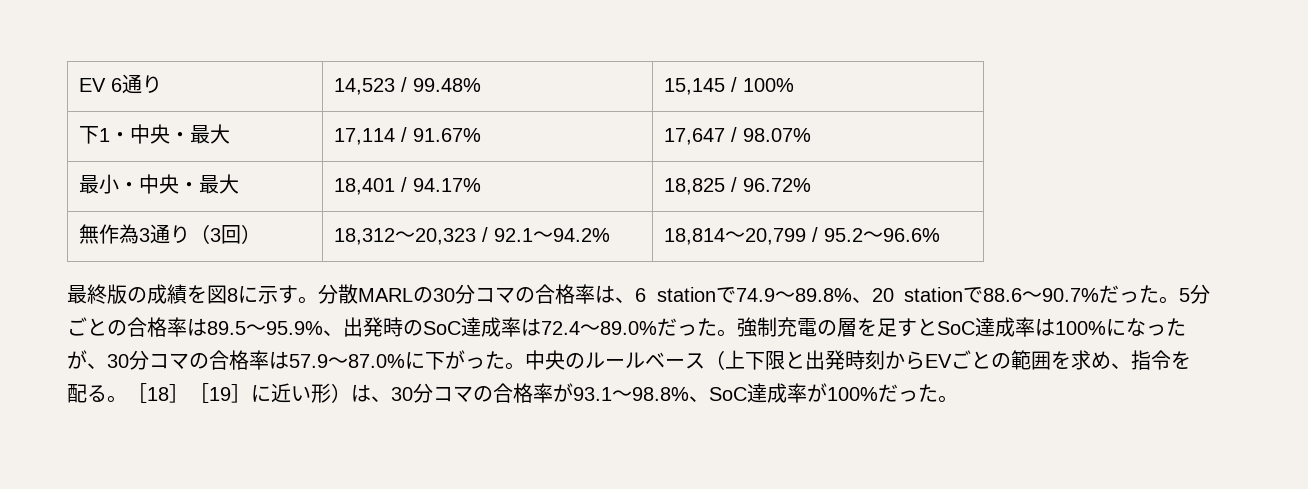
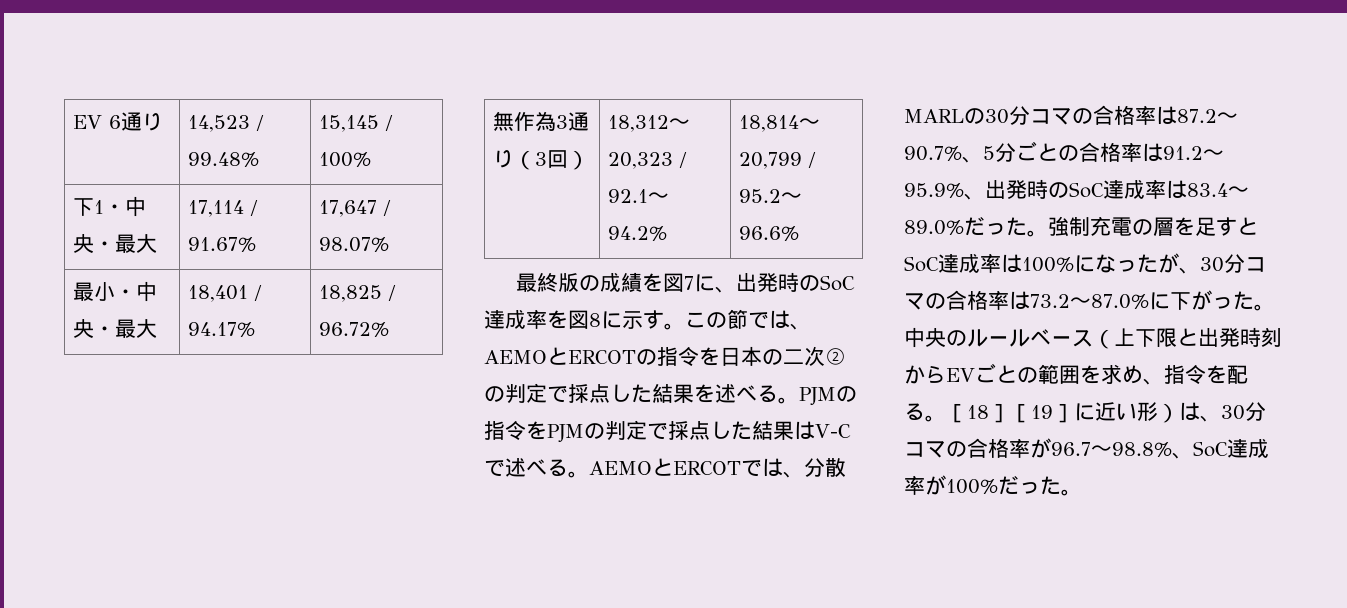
[227,285,318,304] 8に示す。 -> [683,272,855,293] [484,309,811,330] [484,346,846,367] [484,383,857,406] [484,420,851,443] [484,458,804,478] 7に、出発時のSoC達成率を図8に示す。この節では、AEMOとERCOTの指令を日本の二次②の判定で採点した結果を述べる。PJMの指令をPJMの判定で採点した結果はV-Cで述べる。AEMOとERCOTでは、
[615,285,1179,304] 、6 stationで74.9〜89.8%、20 stationで88.6〜90.7%だった。 -> [1177,109,1238,123] [904,146,983,163] 87.2〜90.7%、
[207,321,246,335] 89.5 -> [1163,146,1203,160] 91.2
[541,321,580,335] 72.4 -> [1187,183,1228,197] 83.4
[289,354,328,368] 57.9 -> [1030,294,1070,308] 73.2
[573,387,612,401] 93.1 -> [1051,442,1091,456] 96.7

